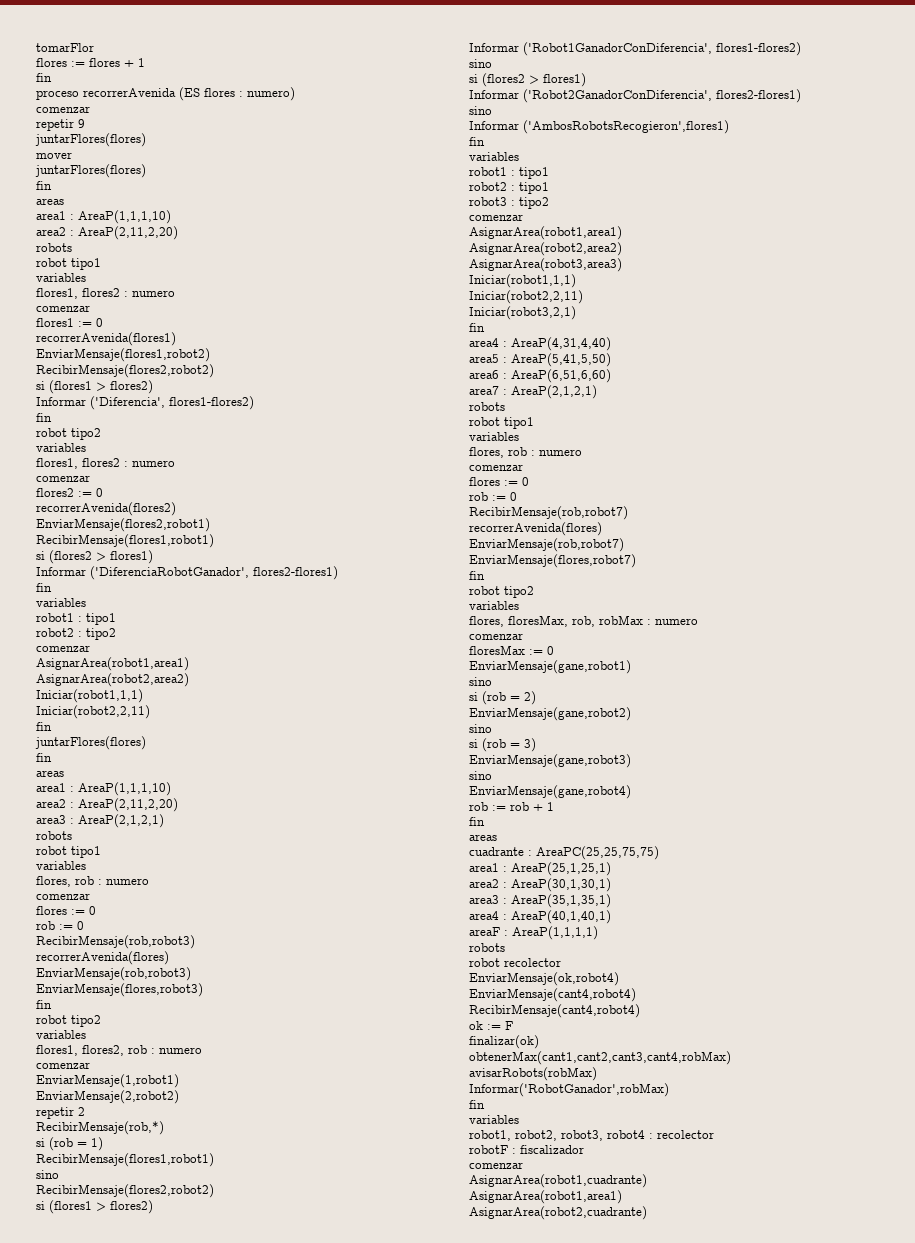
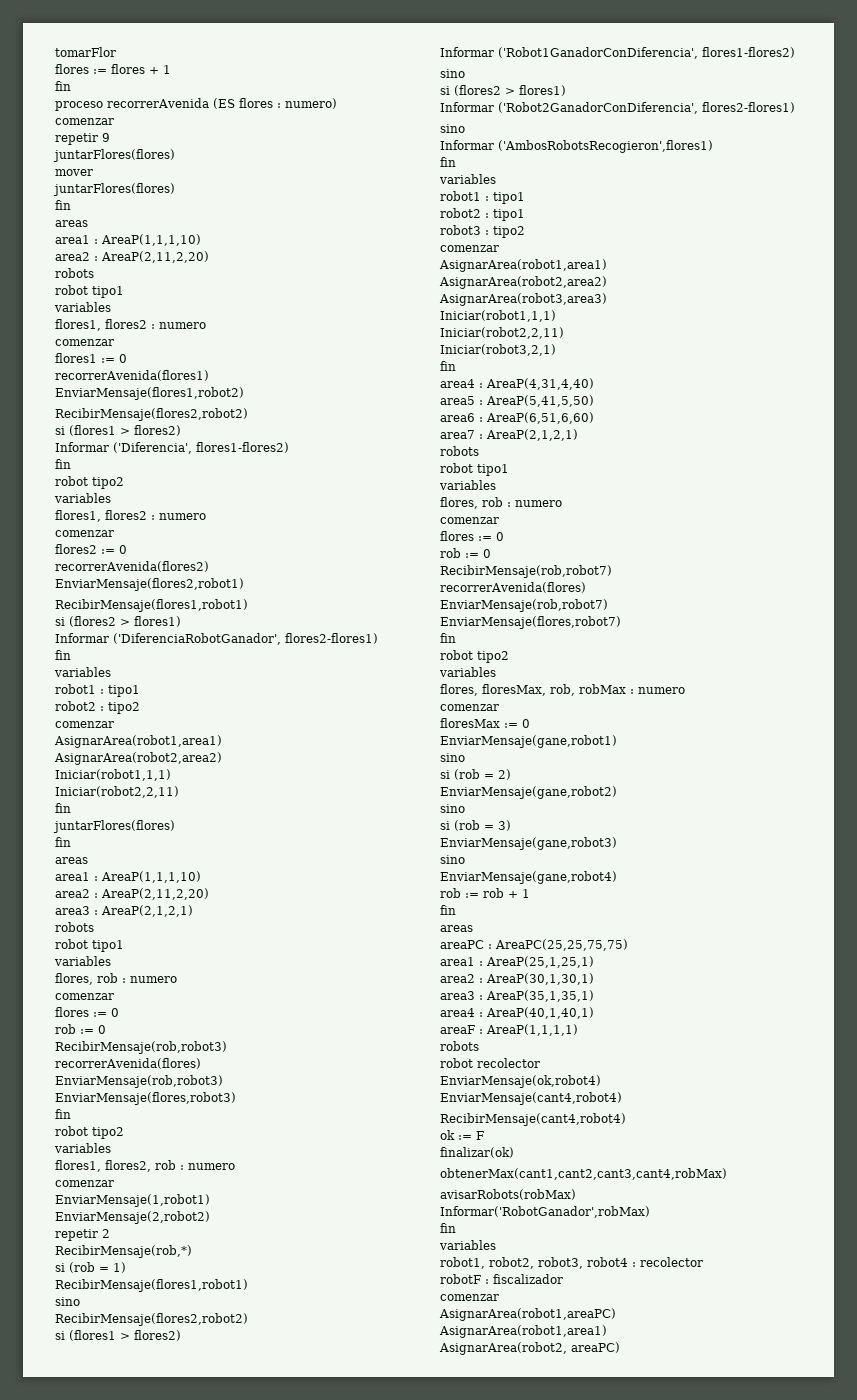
[469,847,524,856] cuadrante -> [440,940,484,949] areaPC
[469,1174,647,1188] [469,1190,622,1204] [469,1206,647,1220] AsignarArea(robot1,cuadrante) // AsignarArea(robot1,area1) // AsignarArea(robot2,cuadrante) -> [439,1308,616,1321] [439,1325,607,1338] [439,1342,620,1355] AsignarArea(robot1,areaPC) // AsignarArea(robot1,area1) // AsignarArea(robot2, areaPC)

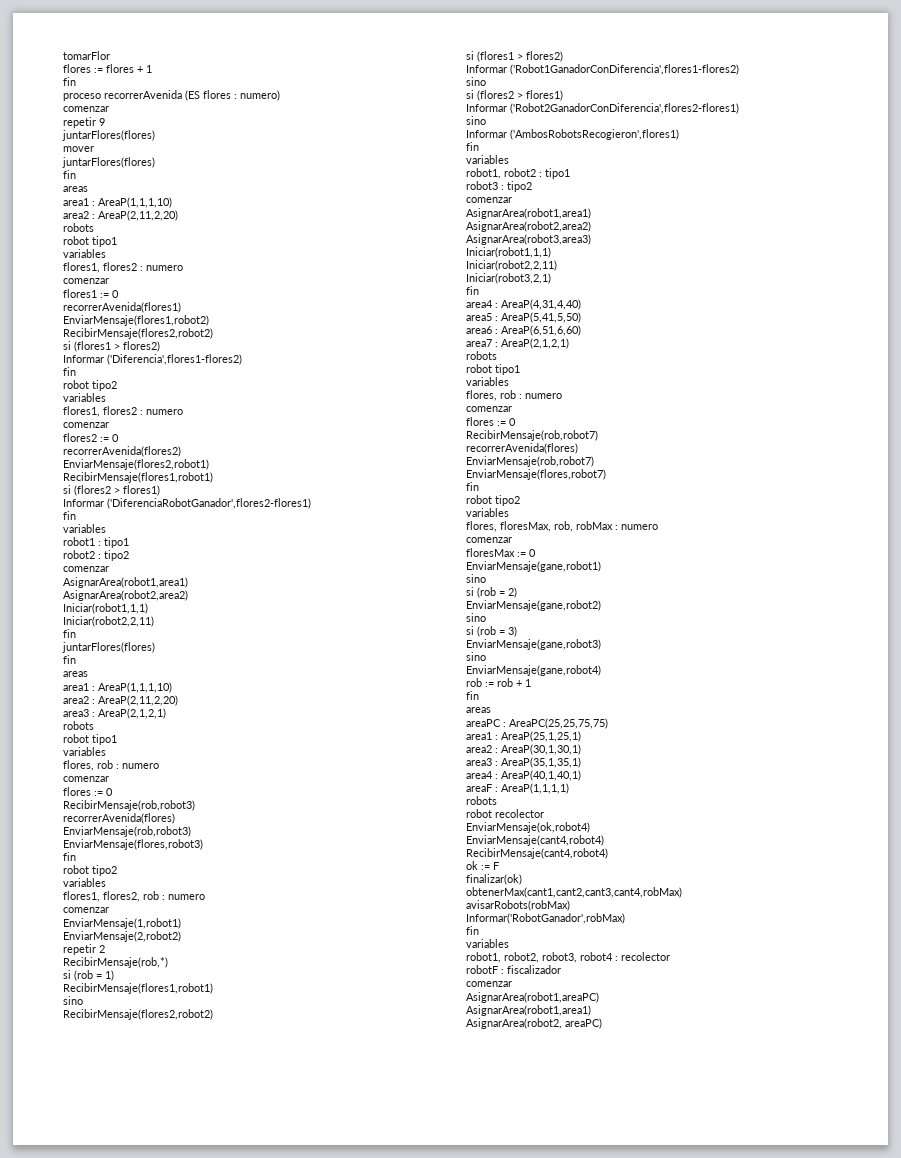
[113,442,289,454] ('Diferencia', flores1-flores2) -> [107,354,242,365] ('Diferencia',flores1-flores2)
[113,633,378,645] ('DiferenciaRobotGanador', flores2-flores1) -> [107,498,311,509] ('DiferenciaRobotGanador',flores2-flores1)
[55,1024,106,1034] // rob := 0 -> (113, 792) none
[498,47,795,59] ('Robot1GanadorConDiferencia', flores1-flores2) -> [510,64,739,75] ('Robot1GanadorConDiferencia',flores1-flores2)
[498,102,795,114] ('Robot2GanadorConDiferencia', flores2-flores1) -> [510,103,739,114] ('Robot2GanadorConDiferencia',flores2-flores1)
[440,191,525,204] robot1 : tipo1 // -> [466,168,501,179] robot1,
[440,548,491,558] // rob := 0 -> (516, 422) none

